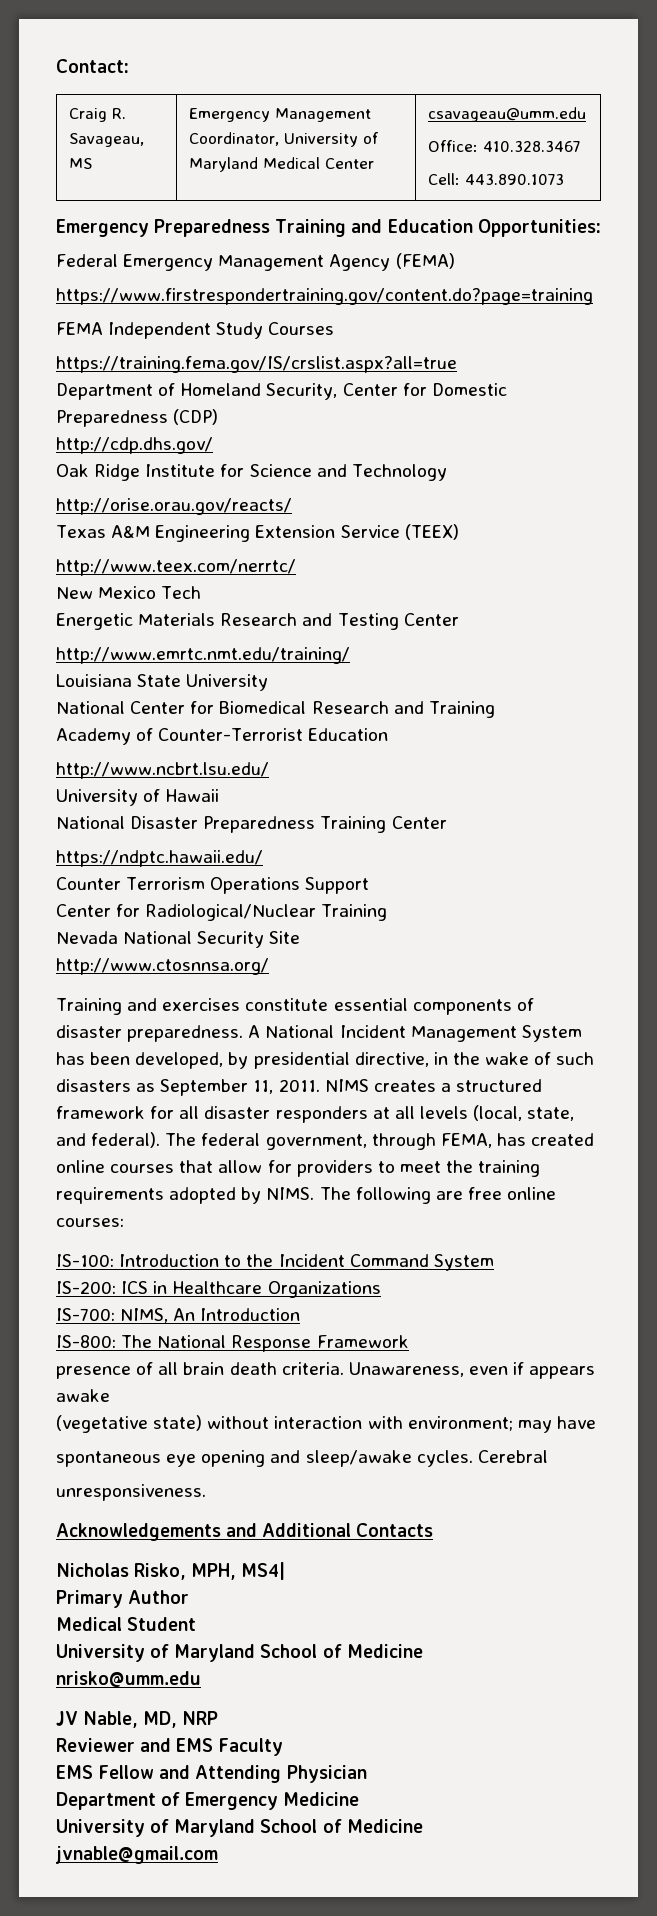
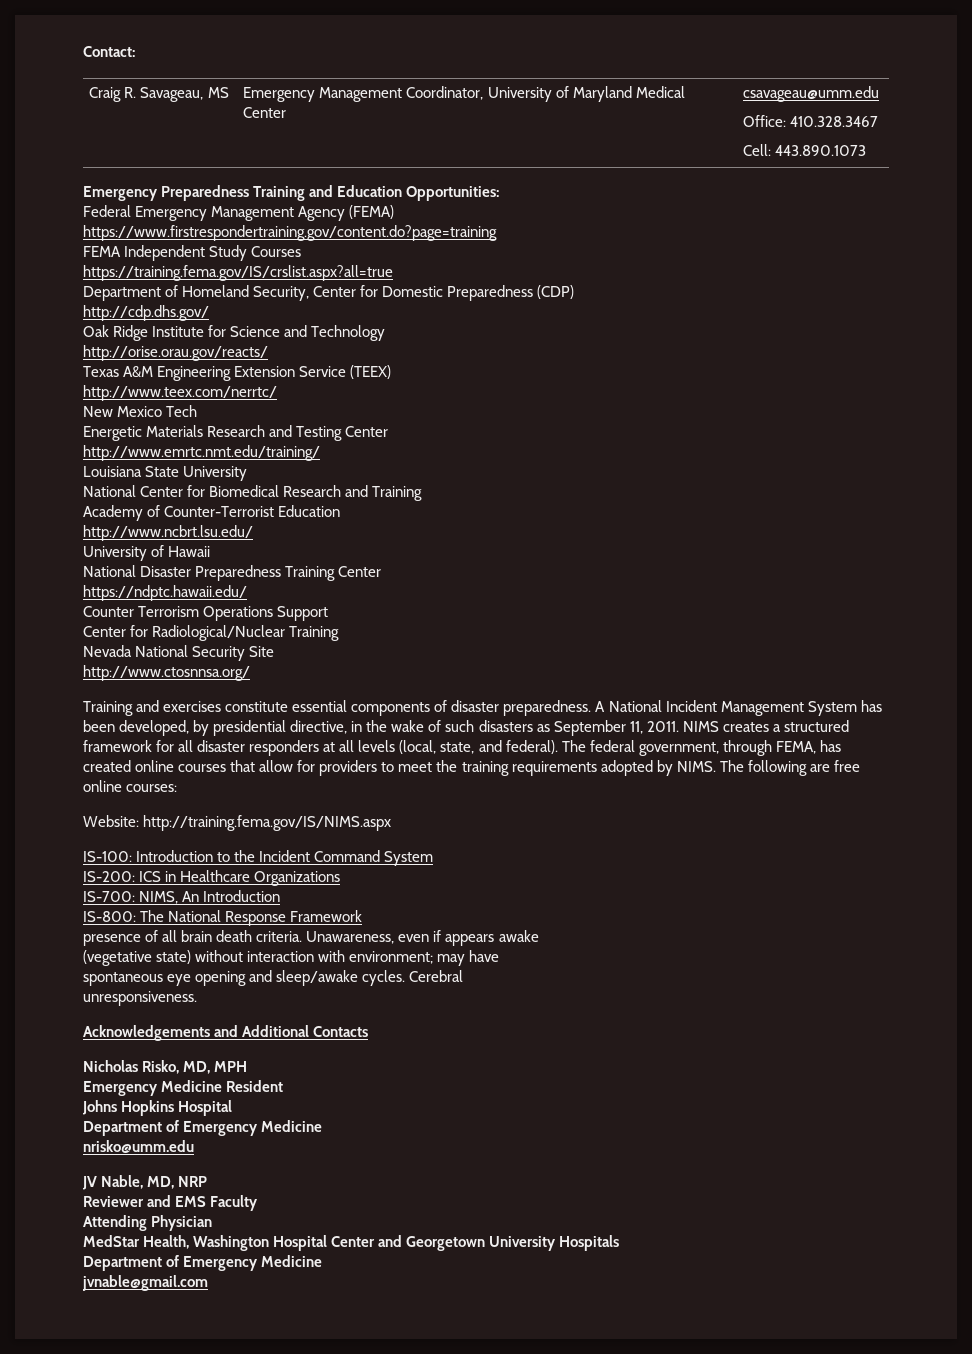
(124, 1222) none -> [83,815,392,831] // Website: http://training.fema.gov/IS/NIMS.aspx
[191,1562,286,1580] [56,1590,190,1608] [56,1617,197,1631] [56,1644,342,1662] MPH, MS4| // Primary Author // Medical Student // University of Maryland School of -> [183,1061,248,1074] [83,1080,284,1096] [82,1100,233,1116] [83,1120,259,1136] MD, MPH // Emergency Medicine Resident // Johns Hopkins Hospital // Department of Emergency
[56,1765,191,1779] EMS Fellow and -> (259, 1203) none
[56,1792,360,1810] [56,1819,342,1837] Department of Emergency Medicine // University of Maryland School of -> [83,1235,620,1251] [83,1255,259,1271] MedStar Health, Washington Hospital Center and Georgetown University Hospitals // Department of Emergency

